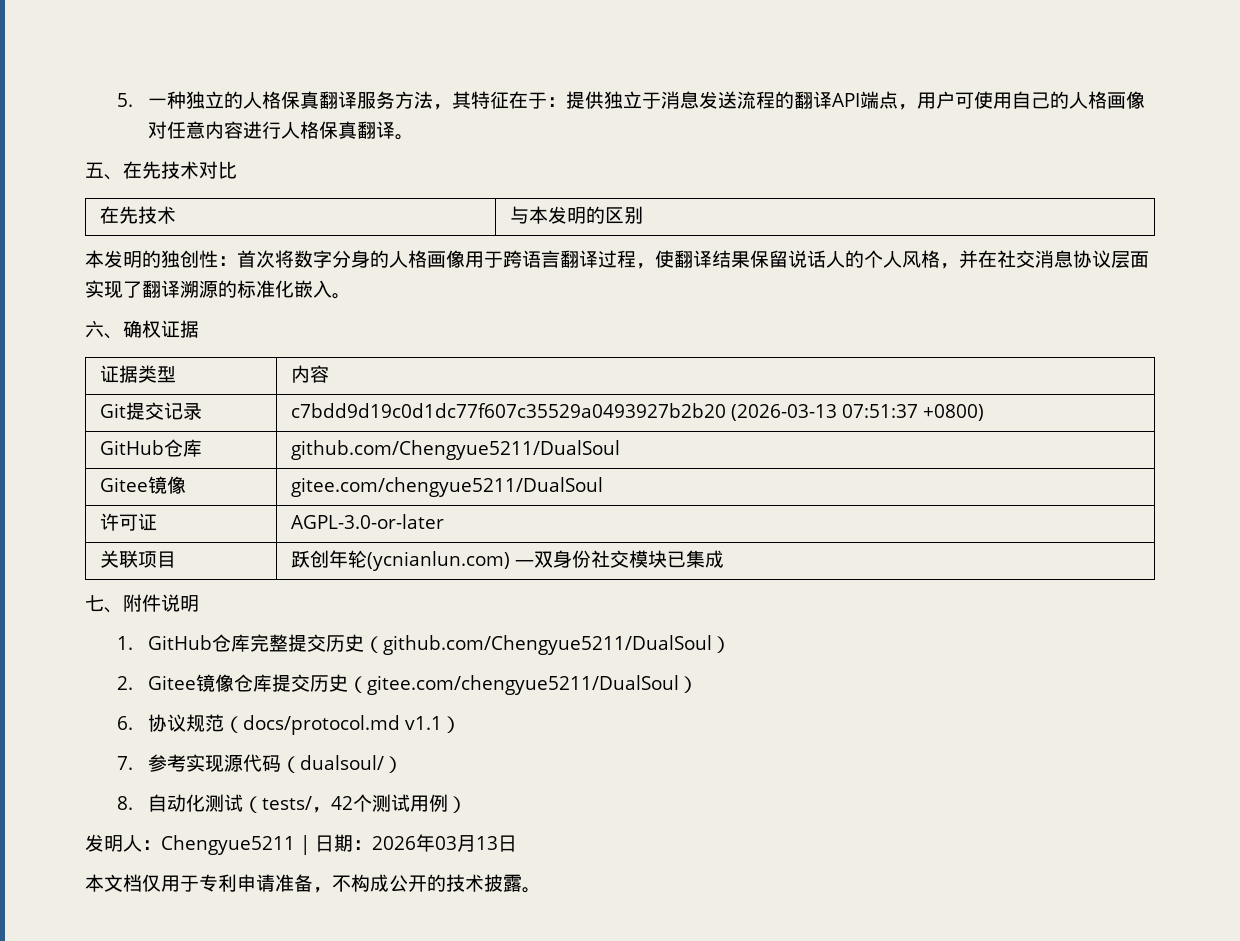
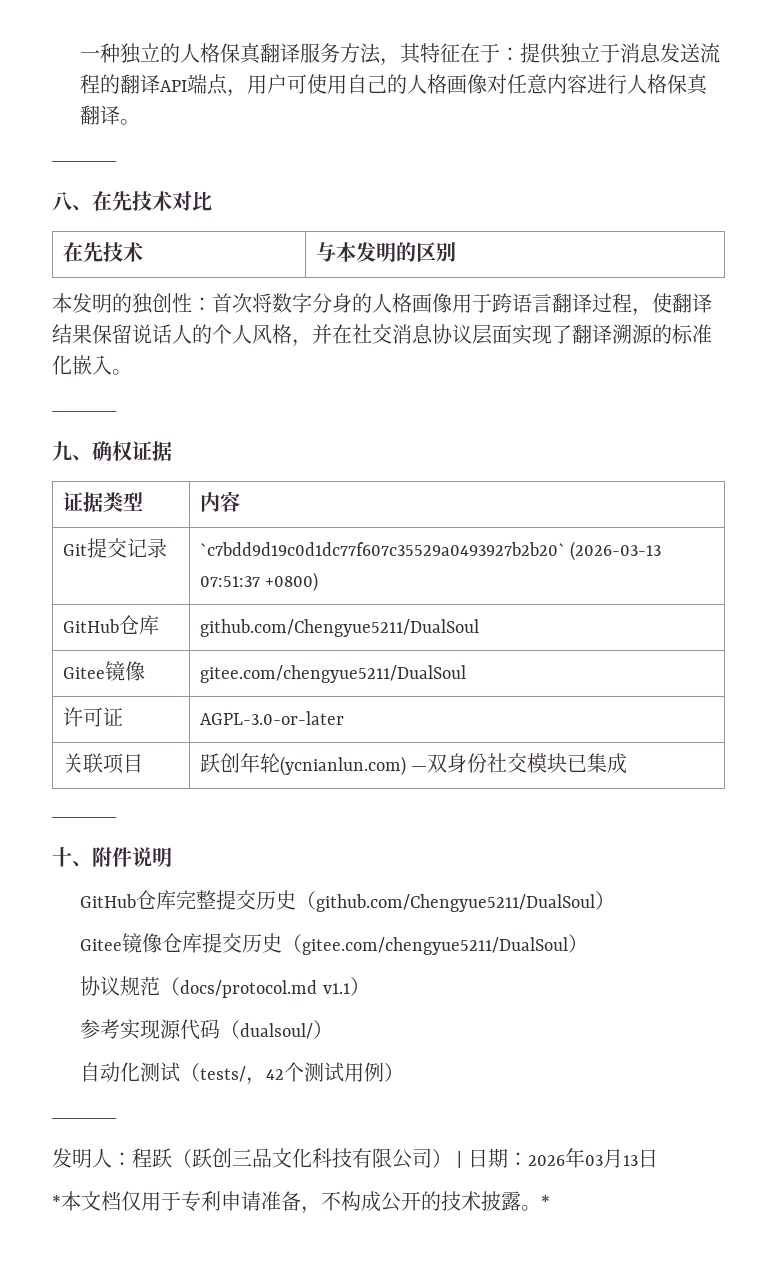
[116,93,133,107] 5. -> (80, 55) none
[85,162,104,178] 五 -> [52,161,117,166] [52,191,72,211] ―――― // 八
[85,320,104,338] 六 -> [52,411,117,416] [52,441,72,461] ―――― // 九
[290,403,726,418] c7bdd9d19c0d1dc77f607c35529a0493927b2b20 -> [199,542,565,556] `c7bdd9d19c0d1dc77f607c35529a0493927b2b20`
[85,595,104,612] 七 -> [52,817,117,822] [52,847,72,867] ―――― // 十
[116,636,133,650] 1. -> (172, 857) none
[116,676,133,690] 2. -> (616, 900) none
[116,716,133,730] 6. -> (589, 943) none
[116,756,133,770] 7. -> (370, 986) none
[116,796,133,810] 8. -> (334, 1029) none
(468, 804) none -> [52,1118,117,1123] // ――――
[161,835,295,855] Chengyue5211 -> [132,1148,452,1169] 程跃（跃创三品文化科技有限公司）
(517, 843) none -> [52,1195,61,1209] *
(541, 890) none -> [541,1195,550,1209] *

